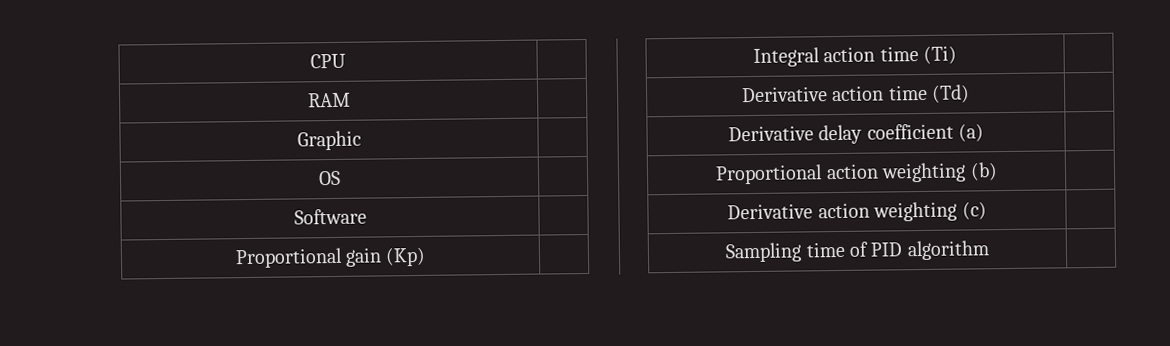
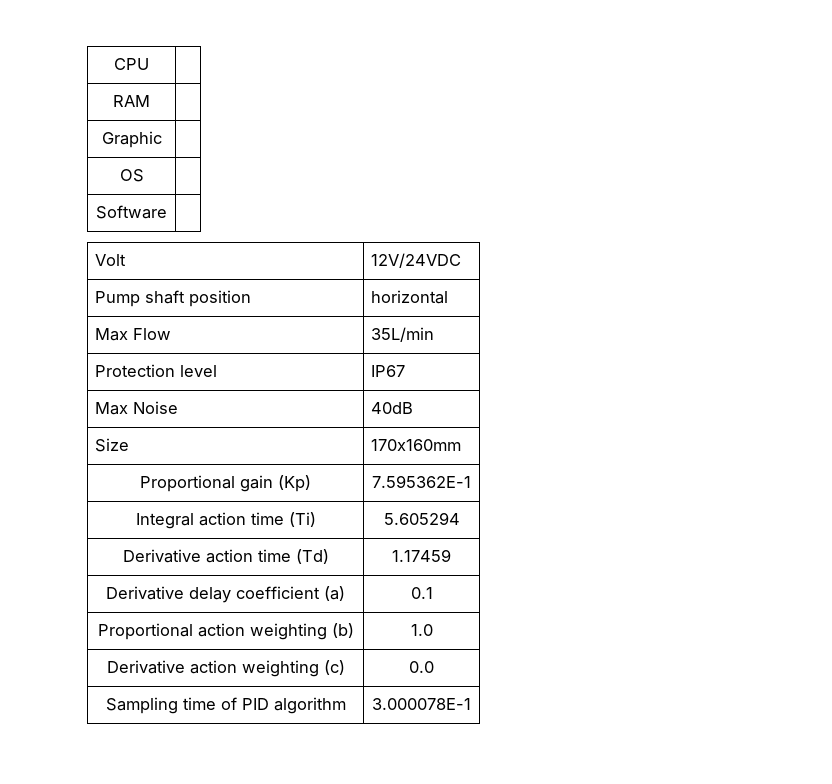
(367, 216) none -> [95,254,127,266] [371,253,462,268] [95,290,252,307] [371,290,449,304] [95,328,172,341] [371,327,435,342] [95,364,218,377] [371,365,406,377] [95,401,179,415] [371,402,414,414] [95,438,130,452] [371,439,462,451] // Volt | 12V/24VDC // Pump shaft position | horizontal // Max Flow | 35L/min // Protection level | IP67 // Max Noise | 40dB // Size | 170x160mm
(427, 256) none -> [372,475,471,488] 7.595362E-1
(958, 54) none -> [383,512,460,525] 5.605294
(971, 93) none -> [392,549,451,562] 1.17459
(985, 132) none -> [410,587,433,599] 0.1
(998, 171) none -> [410,624,433,636] 1.0
(987, 210) none -> [409,661,434,673] 0.0
(990, 250) none -> [372,698,471,710] 3.000078E-1

